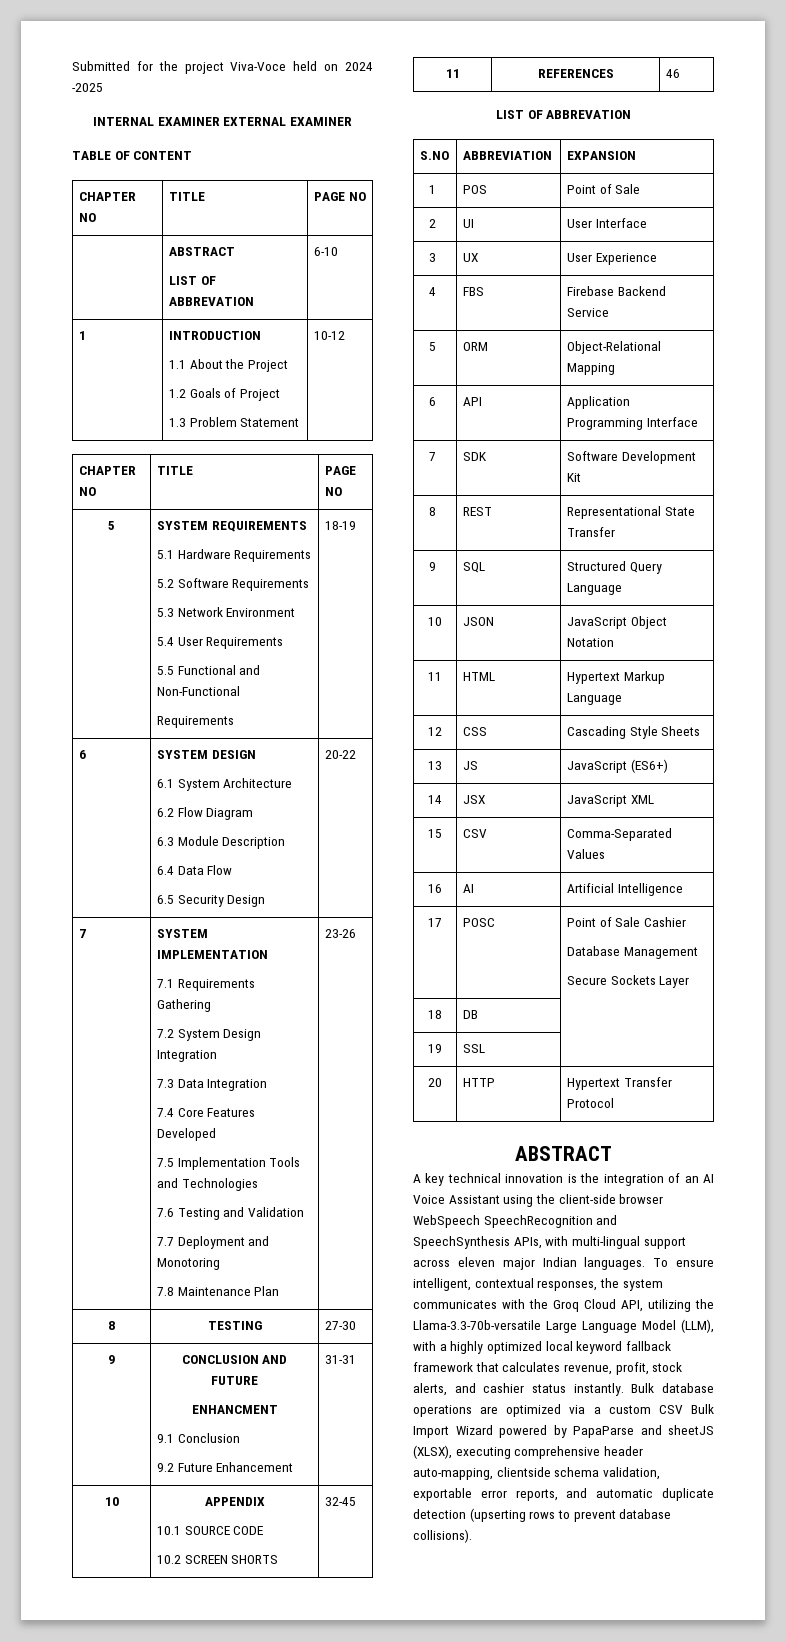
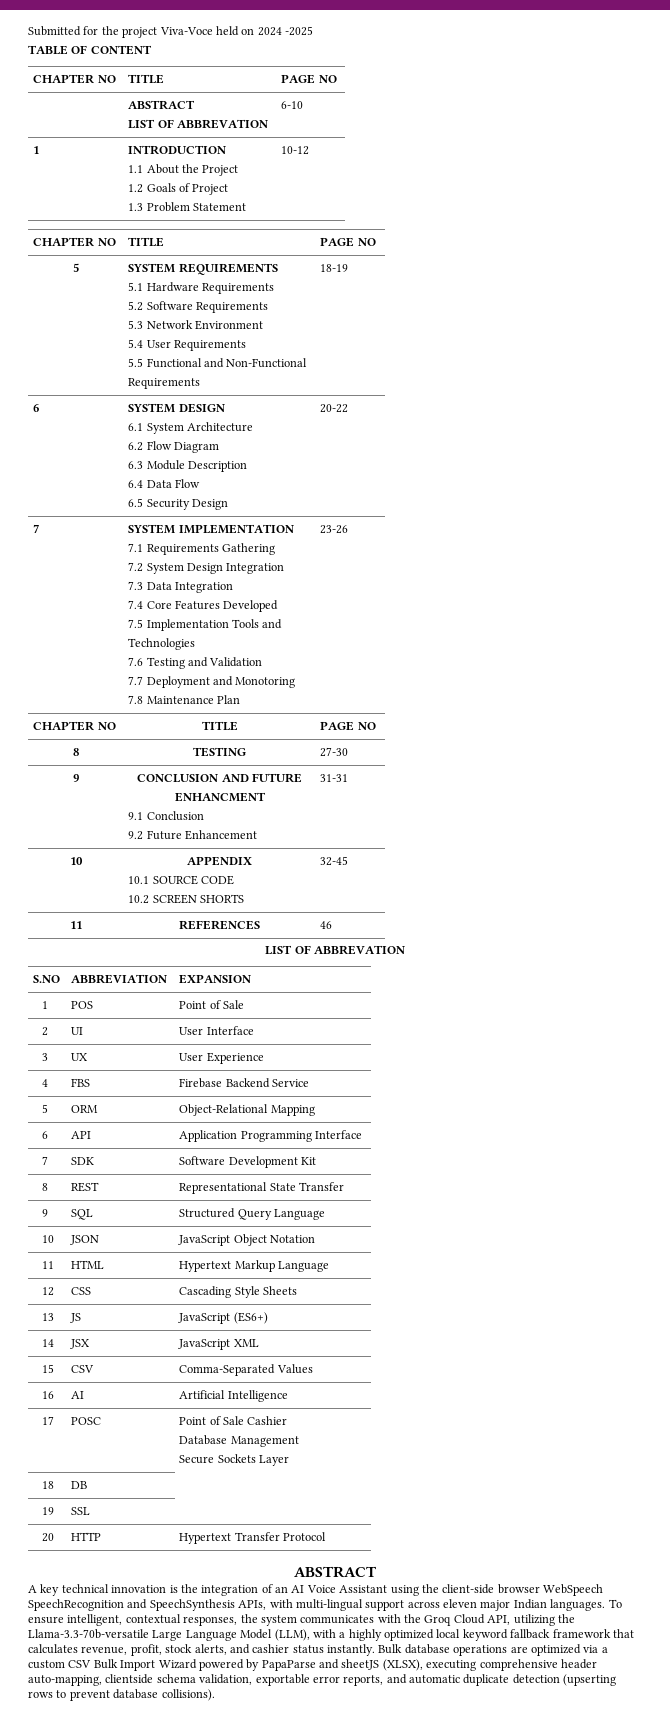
[93,117,352,126] // INTERNAL EXAMINER EXTERNAL EXAMINER -> (313, 31) none
(178, 1183) none -> (283, 624) //
(356, 933) none -> [33,721,116,731] [201,721,238,731] [320,721,376,731] // CHAPTER NO | TITLE | PAGE NO

